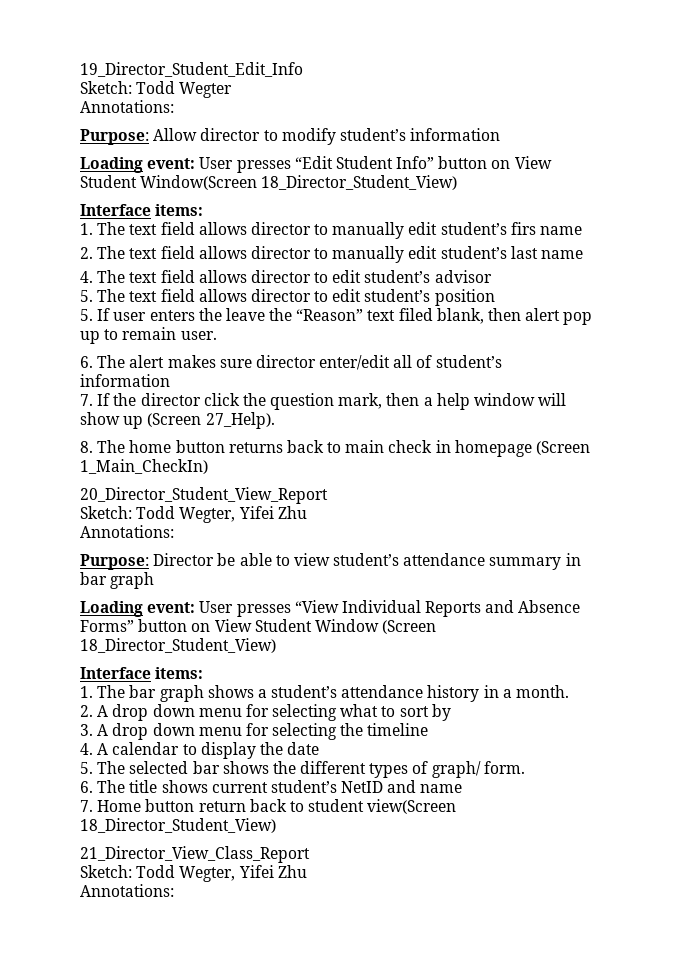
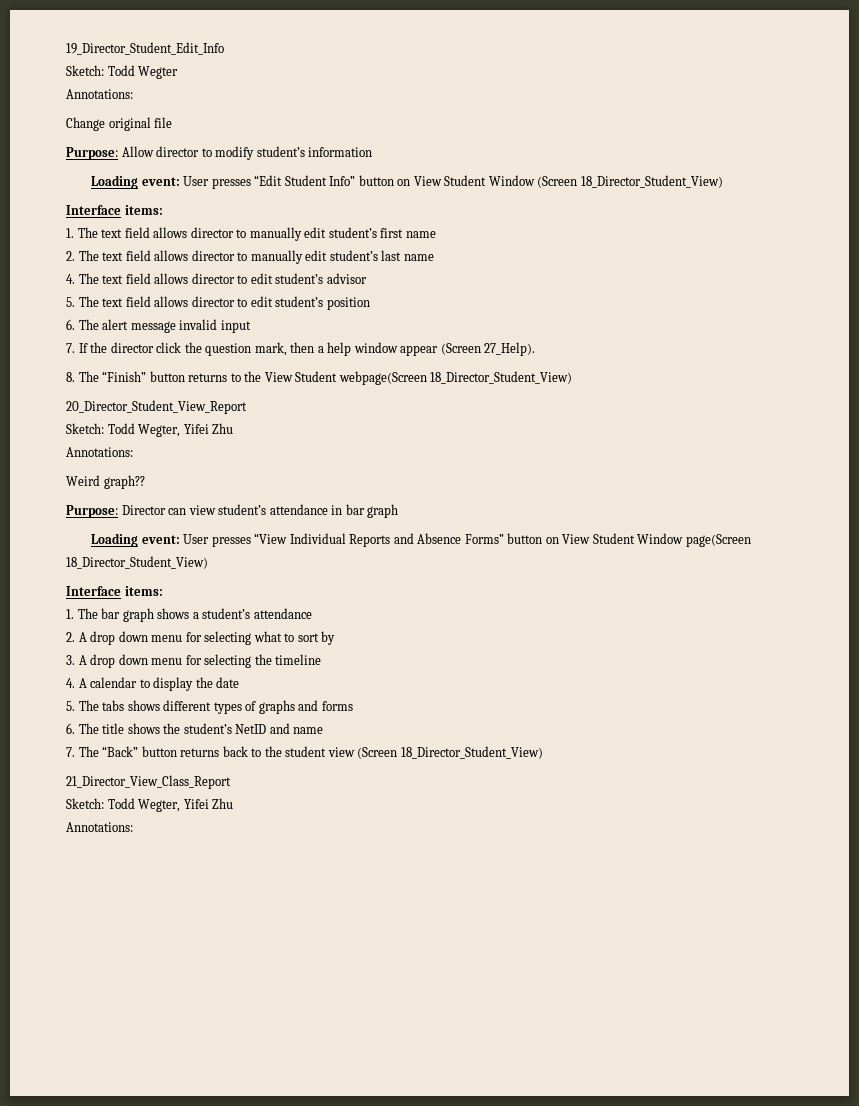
(174, 106) none -> [66,117,173,131] // Change original file
[140,175,258,190] Window(Screen -> [488,175,578,188] Window (Screen
[510,222,536,235] firs -> [380,228,404,238] first
[80,308,593,325] [80,327,217,344] [80,355,502,370] [80,374,170,387] 5. If user enters the leave the “Reason” text filed blank, then alert pop up to remain user. // 6. The alert makes sure director enter/edit all of student’s information -> [66,319,251,333] 6. The alert message invalid input
[538,393,567,406] [80,412,144,429] will show up -> [400,345,439,356] appear
[129,440,591,457] [80,459,208,474] home button returns back to main check in homepage (Screen 1_Main_CheckIn) -> [102,371,573,385] “Finish” button returns to the View Student webpage(Screen 18_Director_Student_View)
(174, 531) none -> [66,475,145,489] // Weird graph??
[217,553,290,566] be able to -> [168,508,187,515] can
[489,557,562,570] summary -> (328, 509) none
[382,620,437,634] (Screen -> [685,534,751,547] page(Screen
[427,685,570,702] history in a month. -> (312, 613) none
[129,761,525,778] selected bar shows the different types of graph/ form. -> [102,700,353,714] tabs shows different types of graphs and forms
[211,782,268,793] current -> [163,723,181,734] the
[97,799,457,814] Home button return back to student view(Screen -> [78,746,398,759] The “Back” button returns back to the student view (Screen

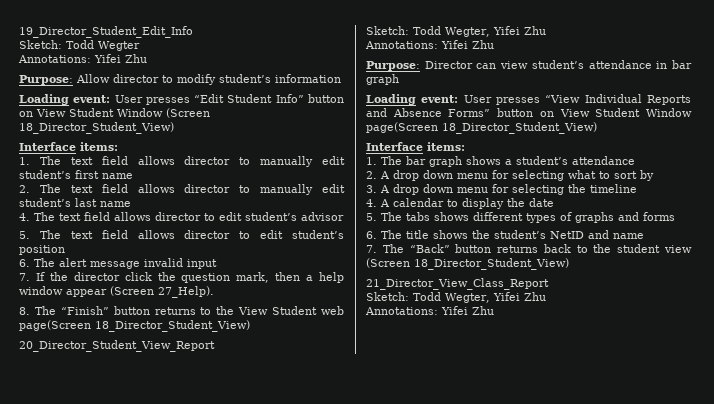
[66,117,173,131] // Change original file -> [94,54,147,63] Yifei Zhu
[338,371,427,385] webpage(Screen -> [321,306,344,315] [19,320,91,331] web page(Screen
[66,475,145,489] // Weird graph?? -> [441,40,494,49] Yifei Zhu
(133, 827) none -> [441,306,494,315] Yifei Zhu

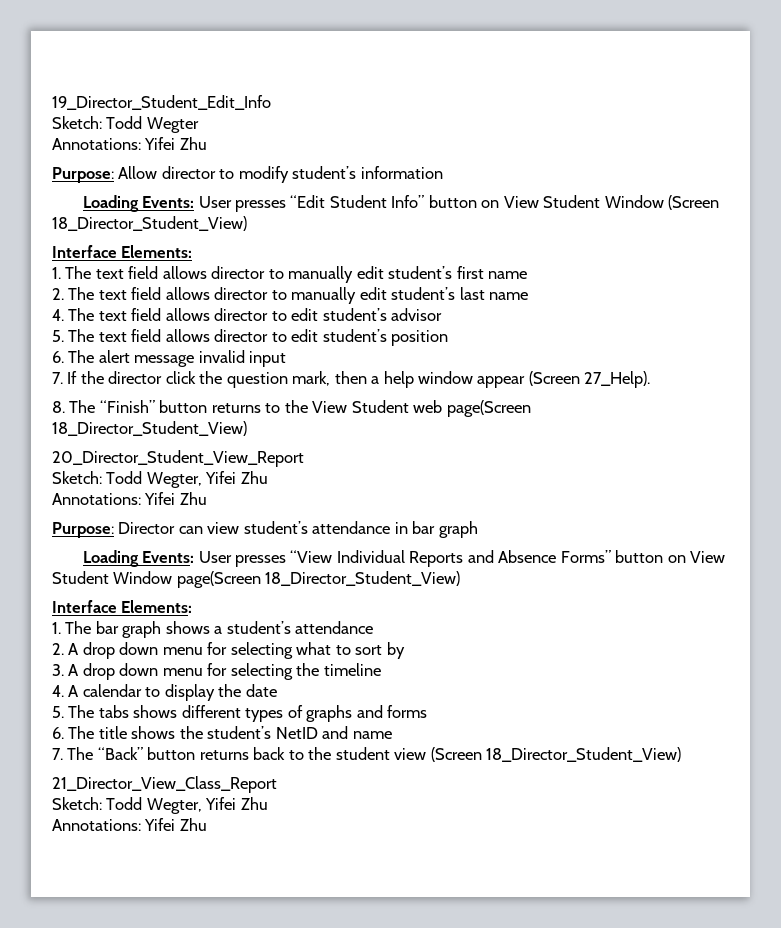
[73,95,111,103] event: -> [142,196,195,208] Events:
[80,142,118,151] items: -> [121,245,193,258] Elements:
[421,95,459,103] event: -> [142,551,195,563] Events:
[427,142,465,151] items: -> [121,600,193,613] Elements:

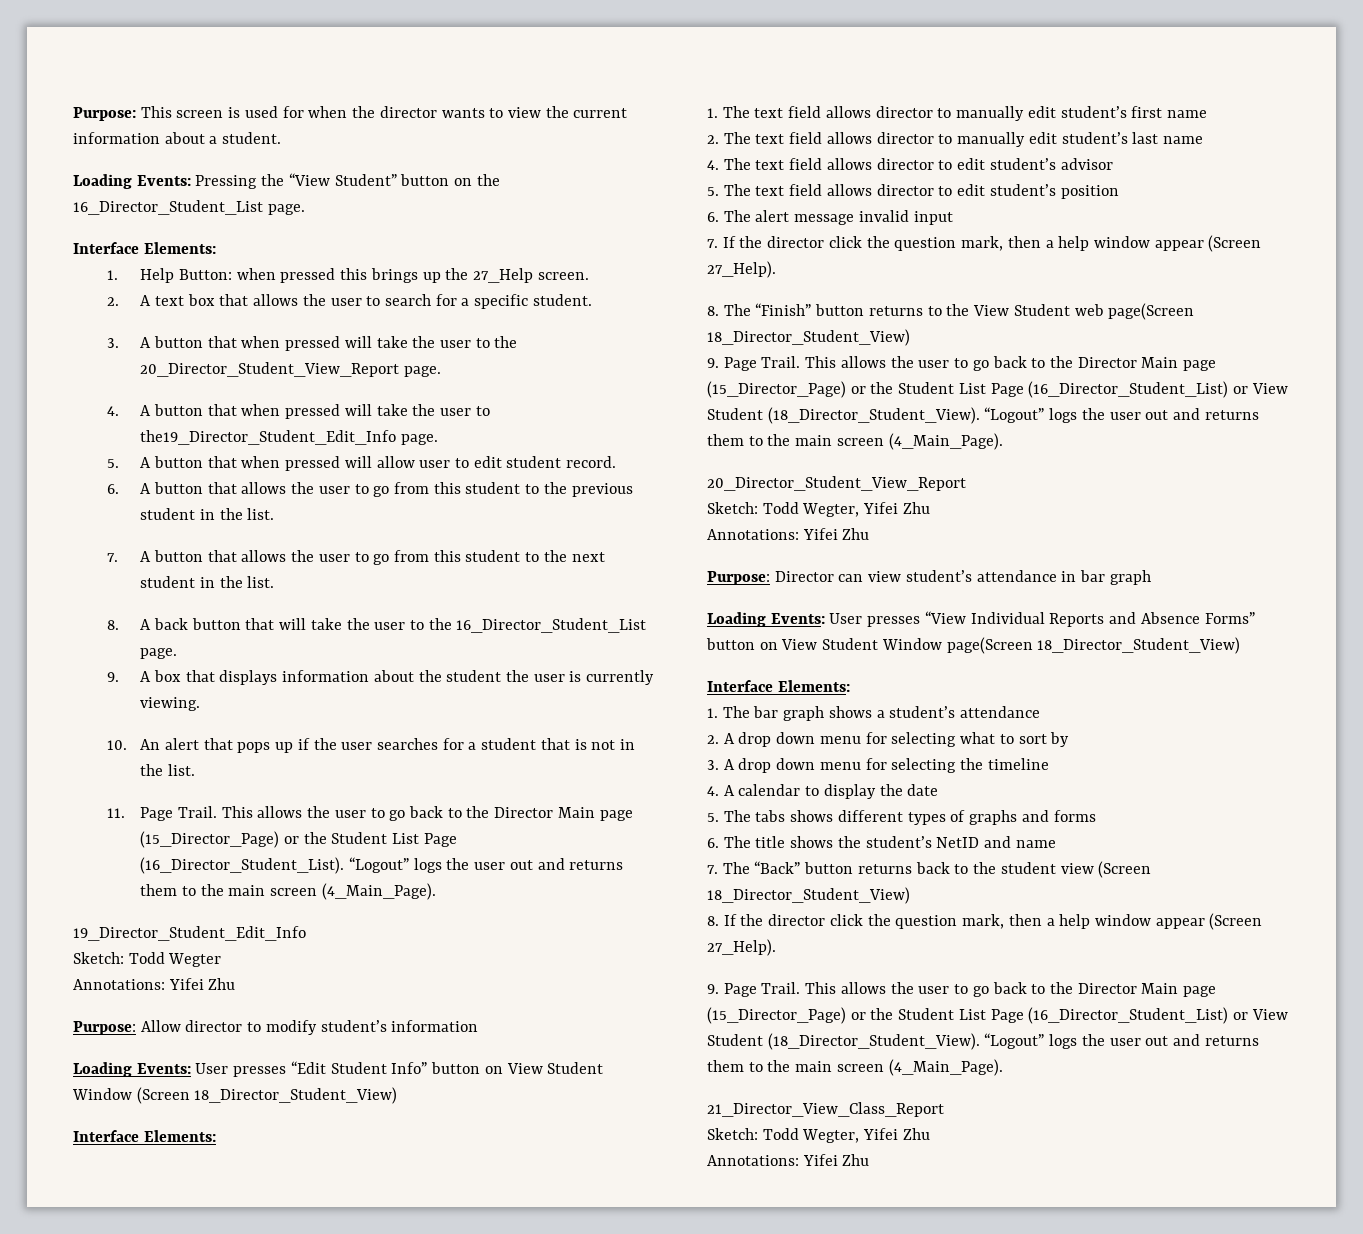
(52, 102) none -> [73,106,628,121] [73,132,282,144] [73,173,500,189] [73,200,305,215] [73,242,216,254] [106,268,589,283] [106,294,592,309] [106,336,518,351] [140,362,441,377] [106,404,490,419] [140,430,438,445] [106,456,617,471] [106,482,633,497] [140,508,275,520] [106,550,605,565] [140,576,275,588] [106,618,647,633] [140,648,178,659] [106,670,655,685] [140,697,201,711] [106,738,636,753] [140,764,195,776] [106,806,633,821] [140,831,457,848] [140,857,624,874] [140,883,436,900] Purpose: This screen is used for when the director wants to view the current information about a student. // Loading Events: Pressing the “View Student” button on the 16_Director_Student_List page. // Interface Elements: // 1. Help Button: when pressed this brings up the 27_Help screen. // 2. A text box that allows the user to search for a specific student. // 3. A button that when pressed will take the user to the 20_Director_Student_View_Report page. // 4. A button that when pressed will take the user to the19_Director_Student_Edit_Info page. // 5. A button that when pressed will allow user to edit student record. // 6. A button that allows the user to go from this student to the previous student in the list. // 7. A button that allows the user to go from this student to the next student in the list. // 8. A back button that will take the user to the 16_Director_Student_List page. // 9. A box that displays information about the student the user is currently viewing. // 10. An alert that pops up if the user searches for a student that is not in the list. // 11. Page Trail. This allows the user to go back to the Director Main page (15_Director_Page) or the Student List Page (16_Director_Student_List). “Logout” logs the user out and returns them to the main screen (4_Main_Page). //
(247, 428) none -> [707,356,1217,371] [707,381,1288,398] [707,407,1259,424] [707,433,1003,450] // 9. Page Trail. This allows the user to go back to the Director Main page (15_Director_Page) or the Student List Page (16_Director_Student_List) or View Student (18_Director_Student_View). “Logout” logs the user out and returns them to the main screen (4_Main_Page).
(682, 754) none -> [707,913,1263,930] [707,939,776,956] [707,982,1217,997] [707,1007,1288,1024] [707,1033,1259,1050] [707,1059,1003,1076] // 8. If the director click the question mark, then a help window appear (Screen 27_Help). // 9. Page Trail. This allows the user to go back to the Director Main page (15_Director_Page) or the Student List Page (16_Director_Student_List) or View Student (18_Director_Student_View). “Logout” logs the user out and returns them to the main screen (4_Main_Page).

